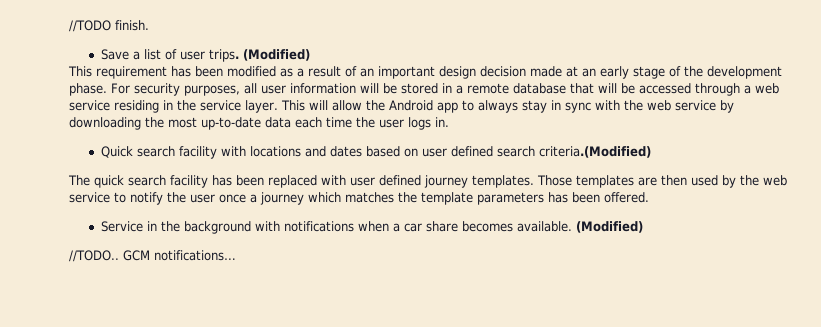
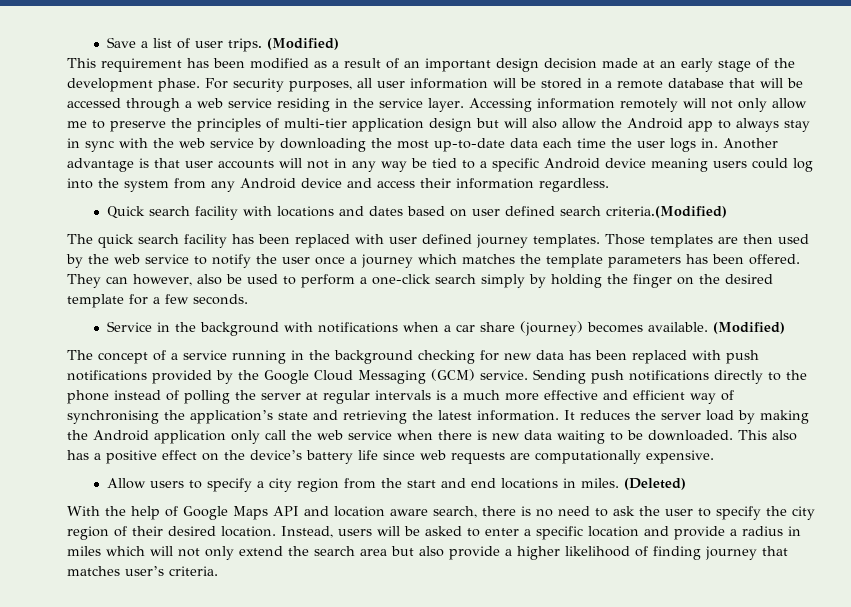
[69,20,149,32] //TODO finish. // -> (107, 42) none
[280,100,328,111] This will -> [469,98,807,112] [67,118,557,132] Accessing information remotely will not only allow me to preserve the principles of multi-tier application design but will also
(449, 122) none -> [723,138,778,149] [67,158,813,172] [67,178,609,192] Another advantage is that user accounts will not in any way be tied to a specific Android device meaning users could log into the system from any Android device and access their information regardless.
(649, 197) none -> [67,274,773,288] [67,294,248,308] They can however, also be used to perform a one-click search simply by holding the finger on the desired template for a few seconds.
(458, 226) none -> [520,321,584,336] (journey)
[69,250,236,262] //TODO.. GCM notifications… -> [67,350,759,364] [67,369,807,384] [67,390,734,404] [67,410,809,424] [67,430,797,444] [67,450,714,464] [107,478,687,492] [67,506,815,520] [67,526,801,540] [67,546,788,560] [67,566,218,576] The concept of a service running in the background checking for new data has been replaced with push notifications provided by the Google Cloud Messaging (GCM) service. Sending push notifications directly to the phone instead of polling the server at regular intervals is a much more effective and efficient way of synchronising the application’s state and retrieving the latest information. It reduces the server load by making the Android application only call the web service when there is new data waiting to be downloaded. This also has a positive effect on the device’s battery life since web requests are computationally expensive. // Allow users to specify a city region from the start and end locations in miles. (Deleted) // With the help of Google Maps API and location aware search, there is no need to ask the user to specify the city region of their desired location. Instead, users will be asked to enter a specific location and provide a radius in miles which will not only extend the search area but also provide a higher likelihood of finding journey that matches user’s criteria.

